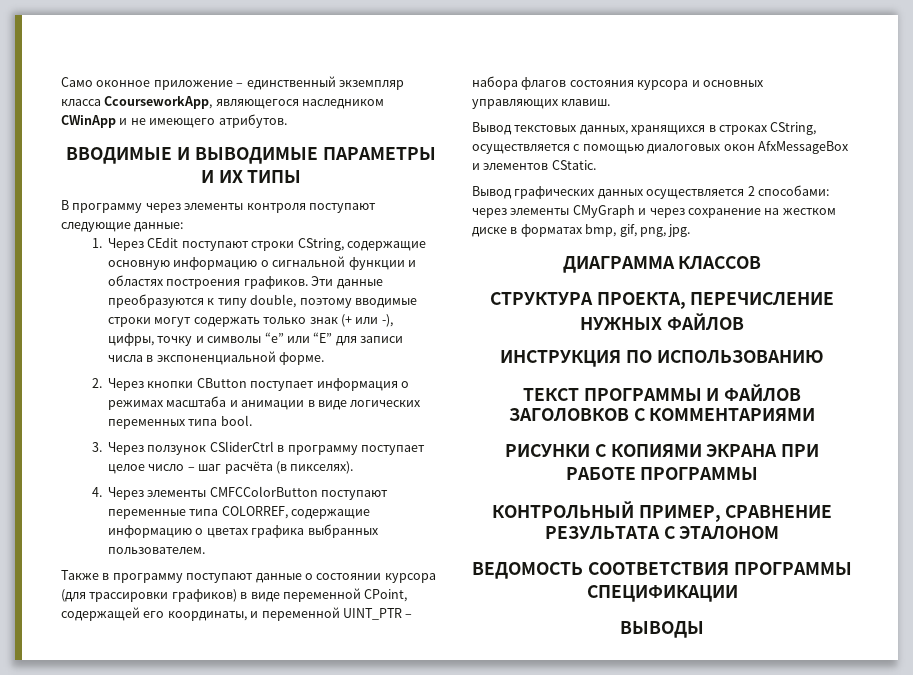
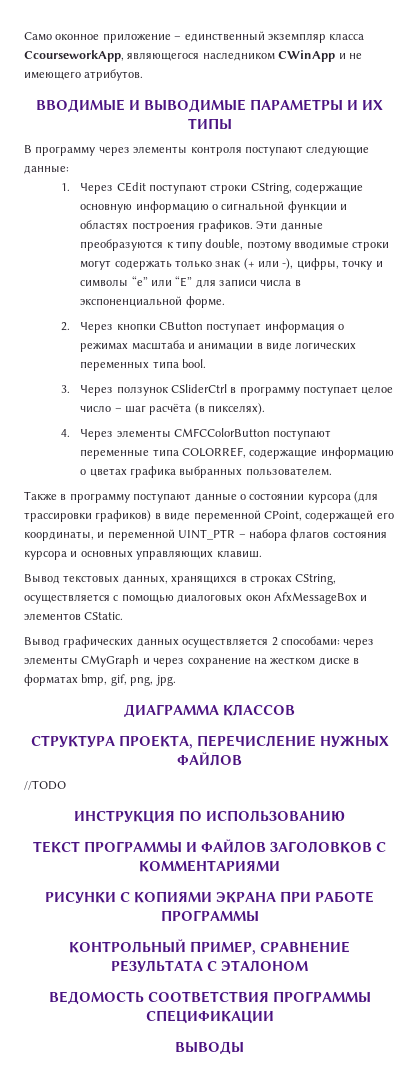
(744, 321) none -> [24,780,66,790] // //TODO

